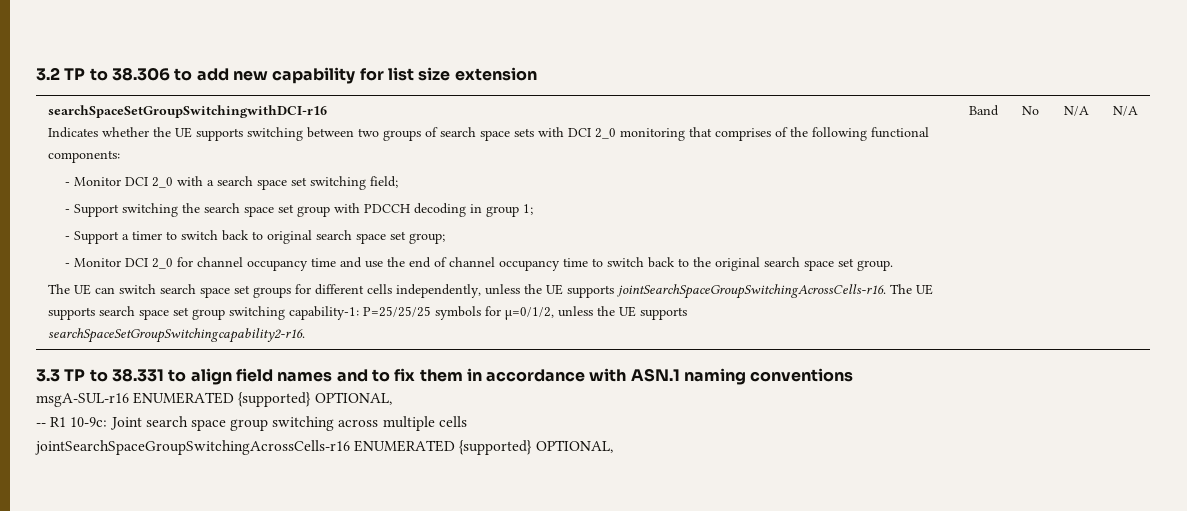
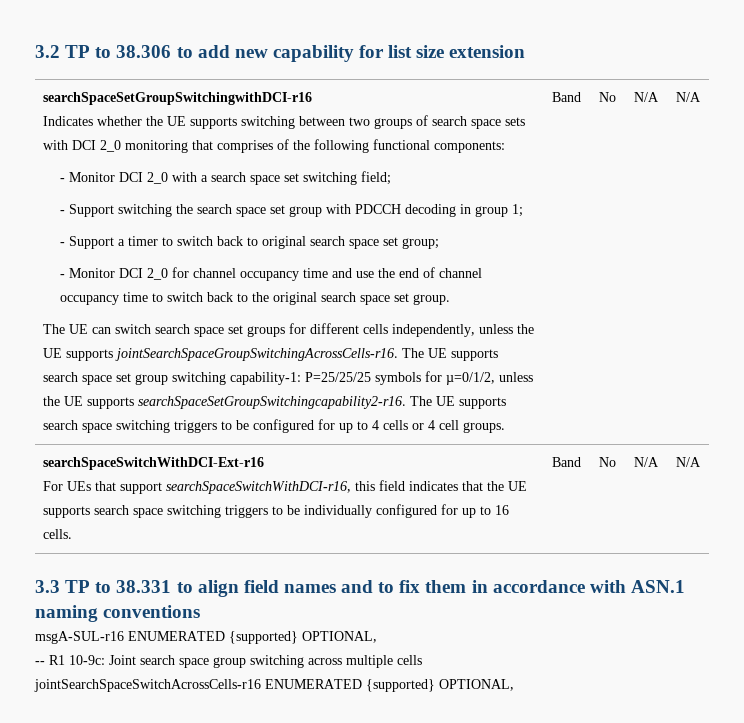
(305, 335) none -> [410,396,507,409] [43,419,506,433] [551,92,581,102] [598,92,616,102] [633,92,659,102] [675,92,701,102] [43,457,265,470] [43,480,528,494] [43,504,510,518] [43,529,73,539] The UE supports search space switching triggers to be configured for up to 4 cells or 4 cell groups. | Band | No | N/A | N/A // searchSpaceSwitchWithDCI-Ext-r16 // For UEs that support searchSpaceSwitchWithDCI-r16, this field indicates that the UE supports search space switching triggers to be individually configured for up to 16 cells.
[35,440,350,455] jointSearchSpaceGroupSwitchingAcrossCells-r16 -> [34,679,261,692] jointSearchSpaceSwitchAcrossCells-r16

